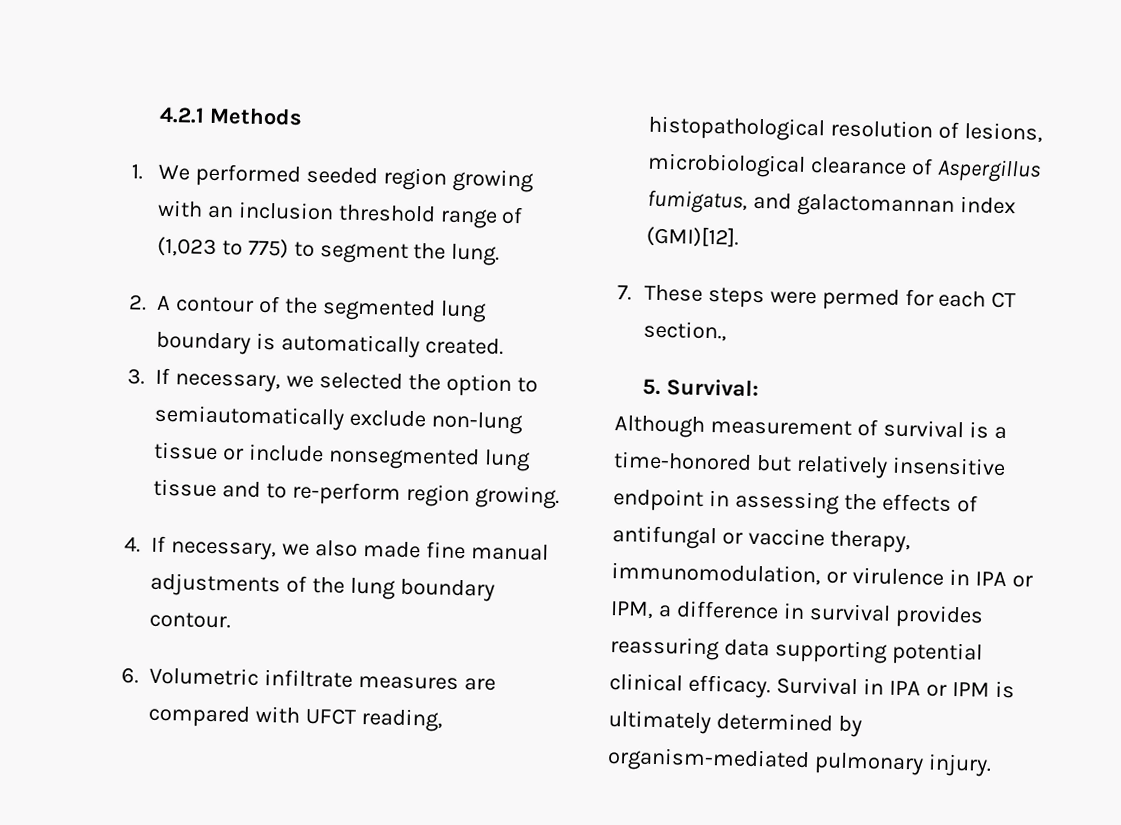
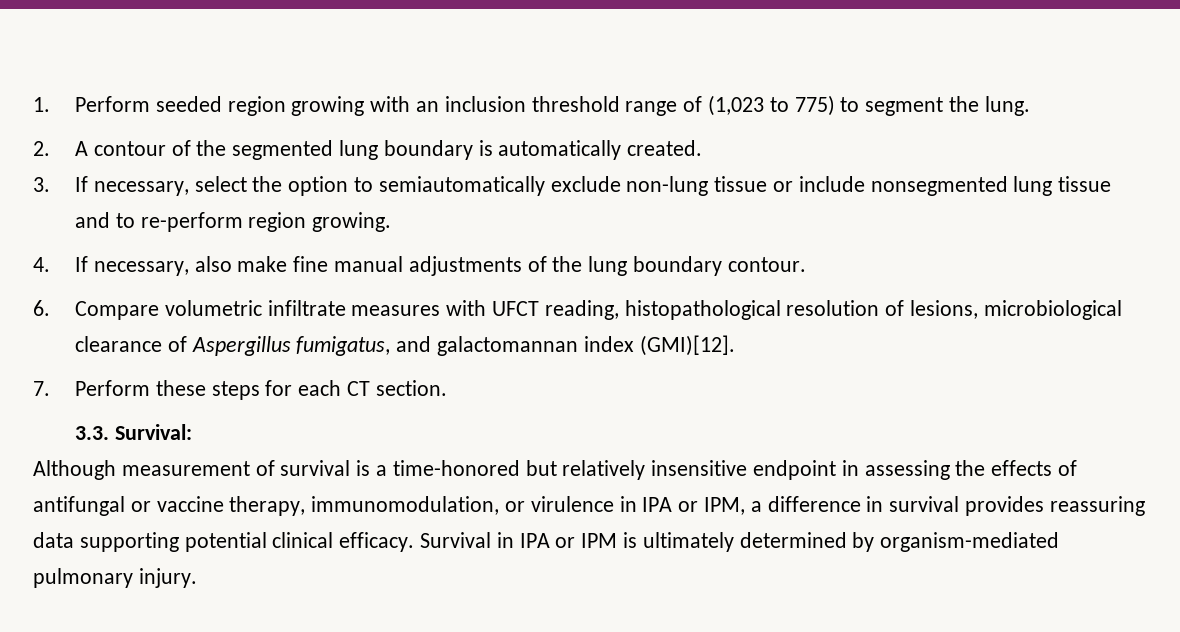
[158,106,303,126] [131,163,301,188] 4.2.1 Methods // 1. We performed -> [33,96,150,112] 1. Perform
[285,372,403,390] we selected -> [194,176,247,192] select
[281,540,421,559] we also made -> [194,256,288,272] also make
[149,666,496,691] [148,704,250,728] Volumetric infiltrate measures are compared -> [74,300,441,320] Compare volumetric infiltrate measures
[643,284,900,311] These steps were permed -> [74,380,260,400] Perform these steps
[642,320,727,342] [641,378,661,396] section., // 5. -> [375,380,447,396] [74,426,109,440] section. // 3.3.

